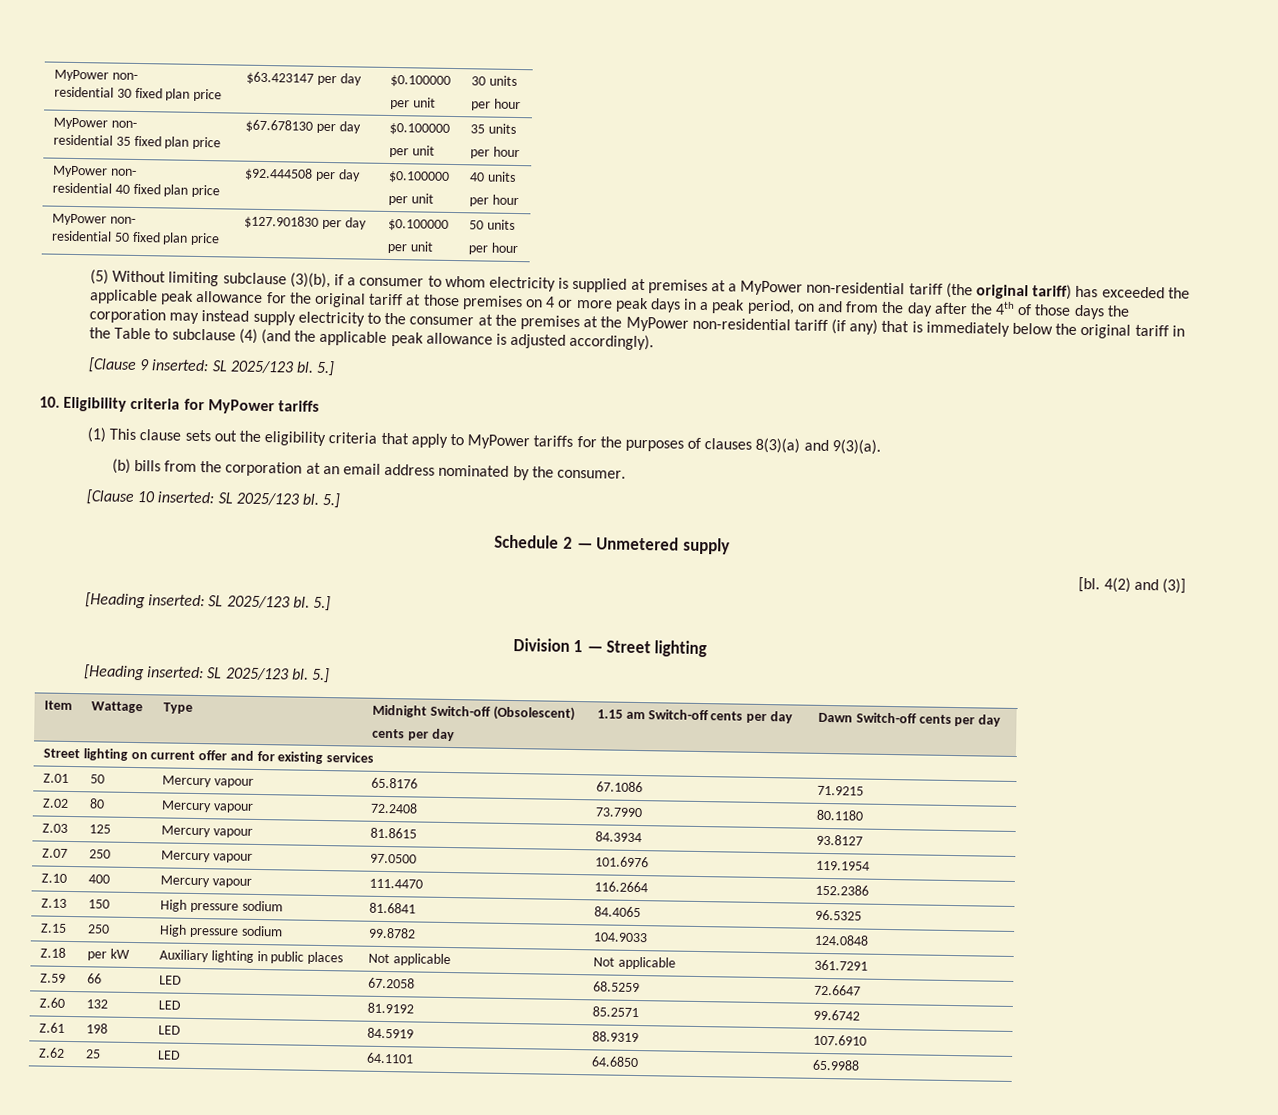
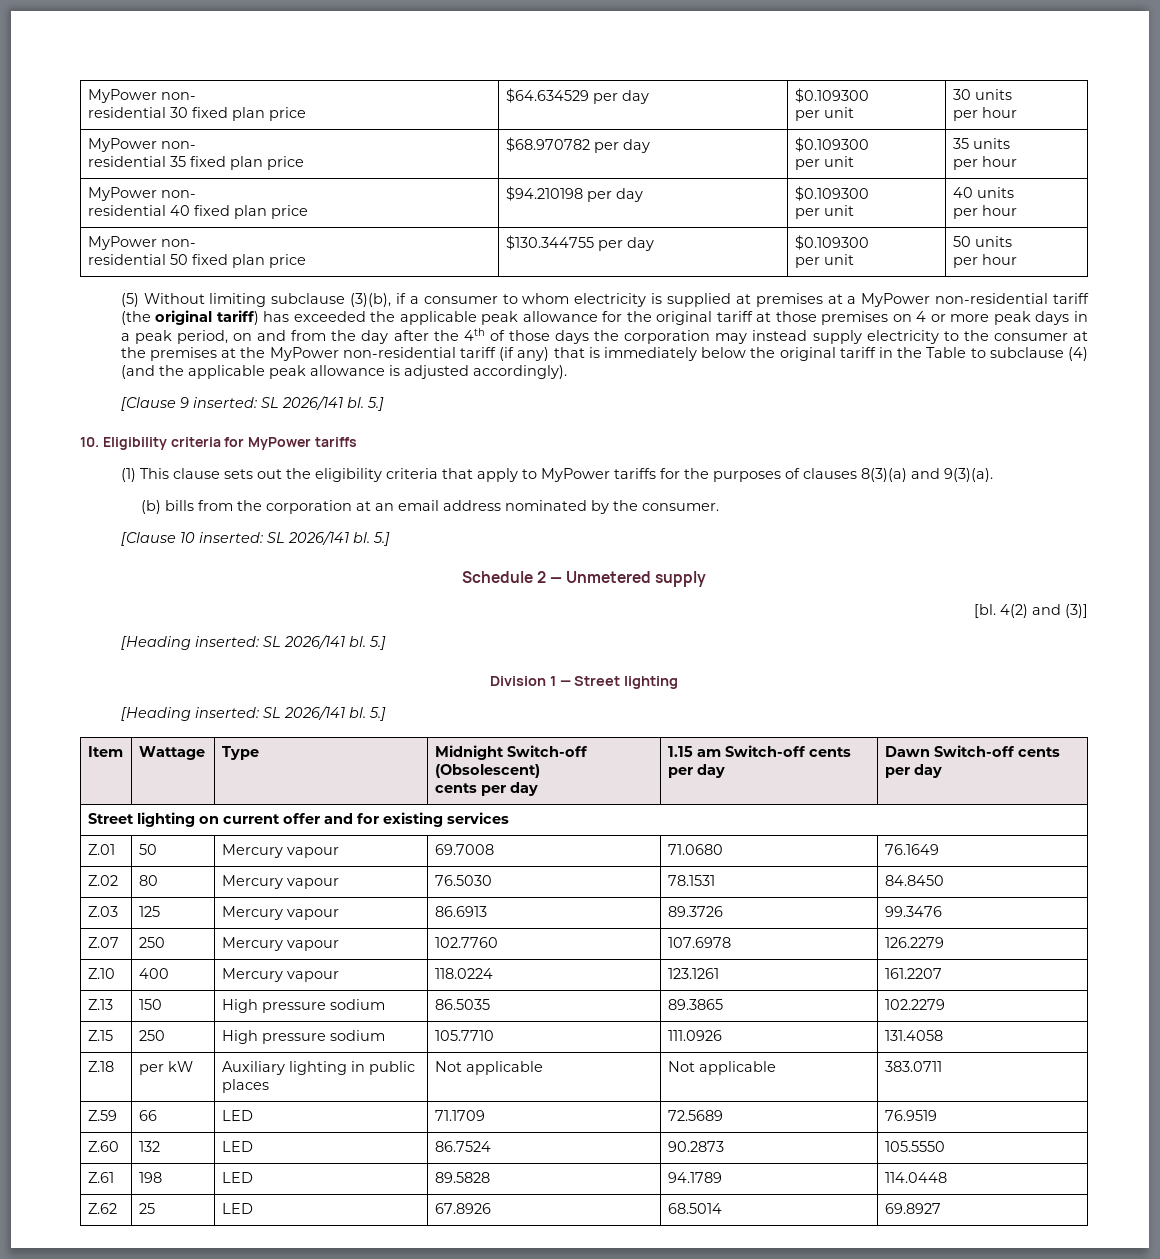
[245,71,362,86] [389,74,451,87] $63.423147 per day | $0.100000 -> [505,88,649,104] [794,88,869,103] $64.634529 per day | $0.109300
[244,119,361,134] [388,122,450,135] $67.678130 per day | $0.100000 -> [505,137,650,153] [794,137,869,152] $68.970782 per day | $0.109300
[243,167,361,182] [387,170,450,183] $92.444508 per day | $0.100000 -> [505,186,643,202] [794,186,869,201] $94.210198 per day | $0.109300
[243,215,367,230] [387,218,449,231] $127.901830 per day | $0.100000 -> [505,235,654,251] [794,235,869,250] $130.344755 per day | $0.109300
[229,360,294,374] 2025/123 -> [281,396,343,410] 2026/141
[235,492,299,506] 2025/123 -> [287,531,349,545] 2026/141
[226,595,290,609] 2025/123 -> [283,635,345,649] 2026/141
[225,667,289,681] 2025/123 -> [283,706,345,720] 2026/141
[370,777,418,789] [595,781,643,793] [816,785,864,796] 65.8176 | 67.1086 | 71.9215 -> [434,844,494,855] [667,844,723,855] [884,844,939,855] 69.7008 | 71.0680 | 76.1649
[369,802,418,814] [594,807,643,818] [815,809,864,821] 72.2408 | 73.7990 | 80.1180 -> [434,875,492,886] [667,875,715,886] [884,875,944,886] 76.5030 | 78.1531 | 84.8450
[369,827,417,839] [594,831,642,843] [815,834,863,846] 81.8615 | 84.3934 | 93.8127 -> [434,906,487,917] [667,906,723,917] [884,906,942,917] 86.6913 | 89.3726 | 99.3476
[369,853,417,864] [594,856,649,868] [815,860,870,871] 97.0500 | 101.6976 | 119.1954 -> [434,937,498,948] [667,937,731,948] [884,937,944,948] 102.7760 | 107.6978 | 126.2279
[368,878,423,889] [593,881,648,893] [814,884,869,896] 111.4470 | 116.2664 | 152.2386 -> [434,968,493,979] [667,968,719,979] [884,968,942,979] 118.0224 | 123.1261 | 161.2207
[368,902,416,914] [593,906,641,918] [814,909,862,921] 81.6841 | 84.4065 | 96.5325 -> [434,999,490,1010] [667,999,723,1010] [884,999,945,1010] 86.5035 | 89.3865 | 102.2279
[367,927,416,939] [592,932,648,943] [813,934,869,946] 99.8782 | 104.9033 | 124.0848 -> [434,1030,494,1041] [667,1030,722,1041] [884,1030,943,1041] 105.7710 | 111.0926 | 131.4058
[813,959,868,971] 361.7291 -> [884,1061,942,1072] 383.0711
[367,977,415,989] [592,981,640,993] [813,984,861,996] 67.2058 | 68.5259 | 72.6647 -> [434,1110,485,1121] [667,1110,723,1121] [884,1110,937,1121] 71.1709 | 72.5689 | 76.9519
[366,1002,414,1014] [591,1006,639,1018] [812,1009,860,1021] 81.9192 | 85.2571 | 99.6742 -> [434,1141,491,1152] [667,1141,724,1152] [884,1141,945,1152] 86.7524 | 90.2873 | 105.5550
[366,1027,414,1039] [591,1031,639,1043] [812,1034,867,1046] 84.5919 | 88.9319 | 107.6910 -> [434,1172,490,1183] [667,1172,722,1183] [884,1172,947,1183] 89.5828 | 94.1789 | 114.0448
[365,1052,414,1064] [590,1056,639,1068] [811,1059,860,1071] 64.1101 | 64.6850 | 65.9988 -> [434,1203,491,1214] [667,1203,722,1214] [884,1203,941,1214] 67.8926 | 68.5014 | 69.8927

